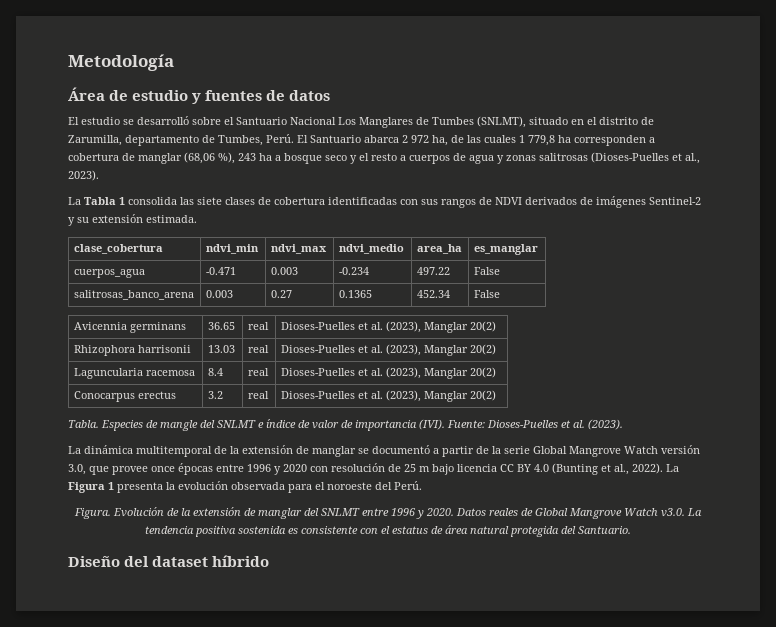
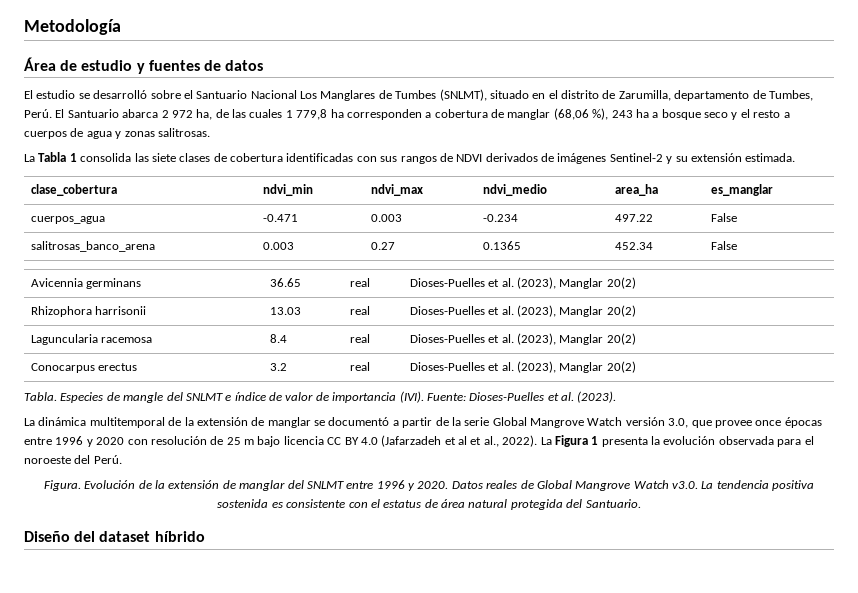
[539,152,700,164] [68,170,99,181] salitrosas (Dioses-Puelles et al., 2023). -> [157,128,210,137] salitrosas.
[552,463,598,475] (Bunting -> [381,435,467,447] (Jafarzadeh et al

